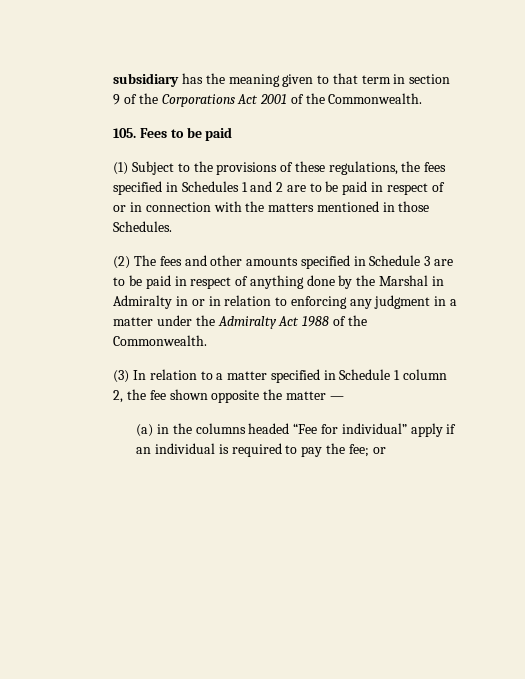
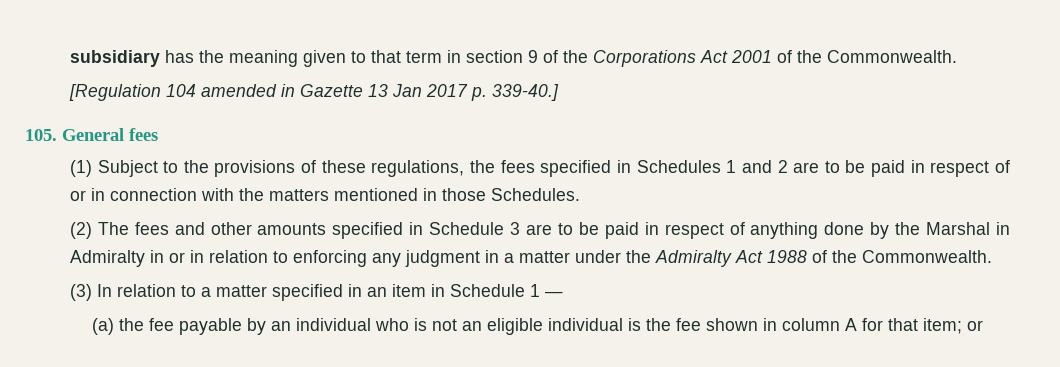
[113,127,233,141] 105. Fees to be paid -> [68,84,559,101] [25,128,158,141] [Regulation 104 amended in Gazette 13 Jan 2017 p. 339-40.] // 105. General fees
[339,369,448,380] [113,389,344,403] [136,423,457,437] [136,443,369,457] Schedule 1 column 2, the fee shown opposite the matter — // (a) in the columns headed “Fee for individual” apply if an individual is required to pay the fee; -> [366,284,563,297] [92,318,963,335] an item in Schedule 1 — // (a) the fee payable by an individual who is not an eligible individual is the fee shown in column A for that item;

